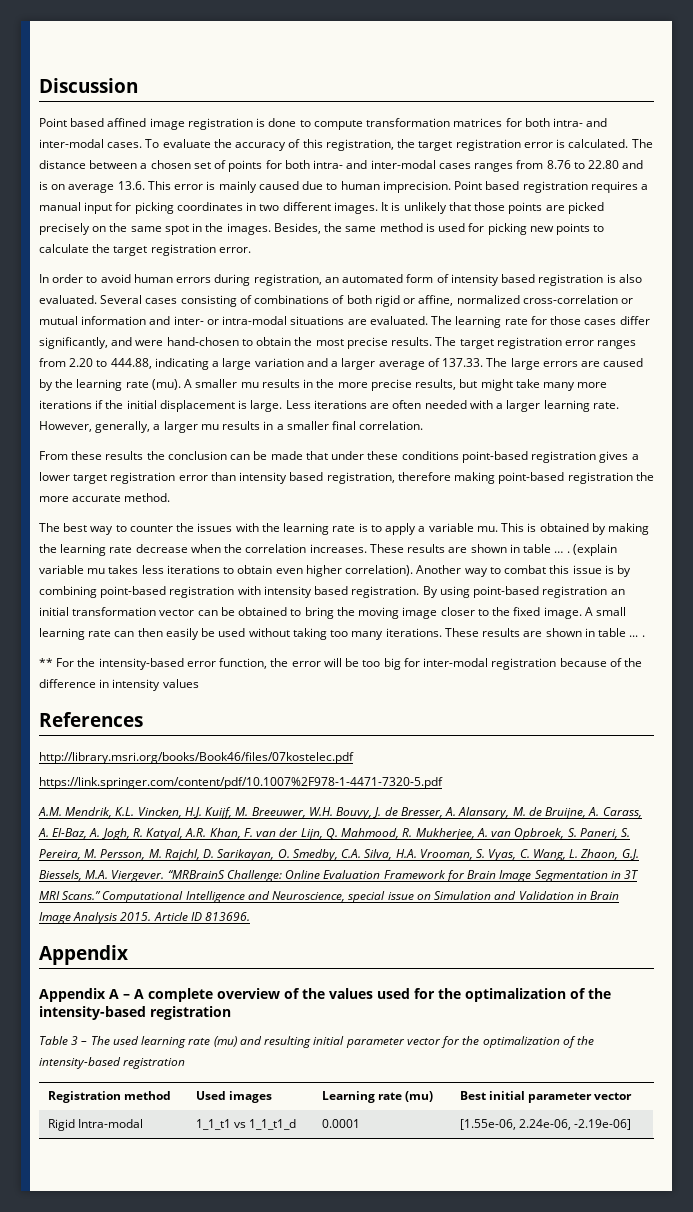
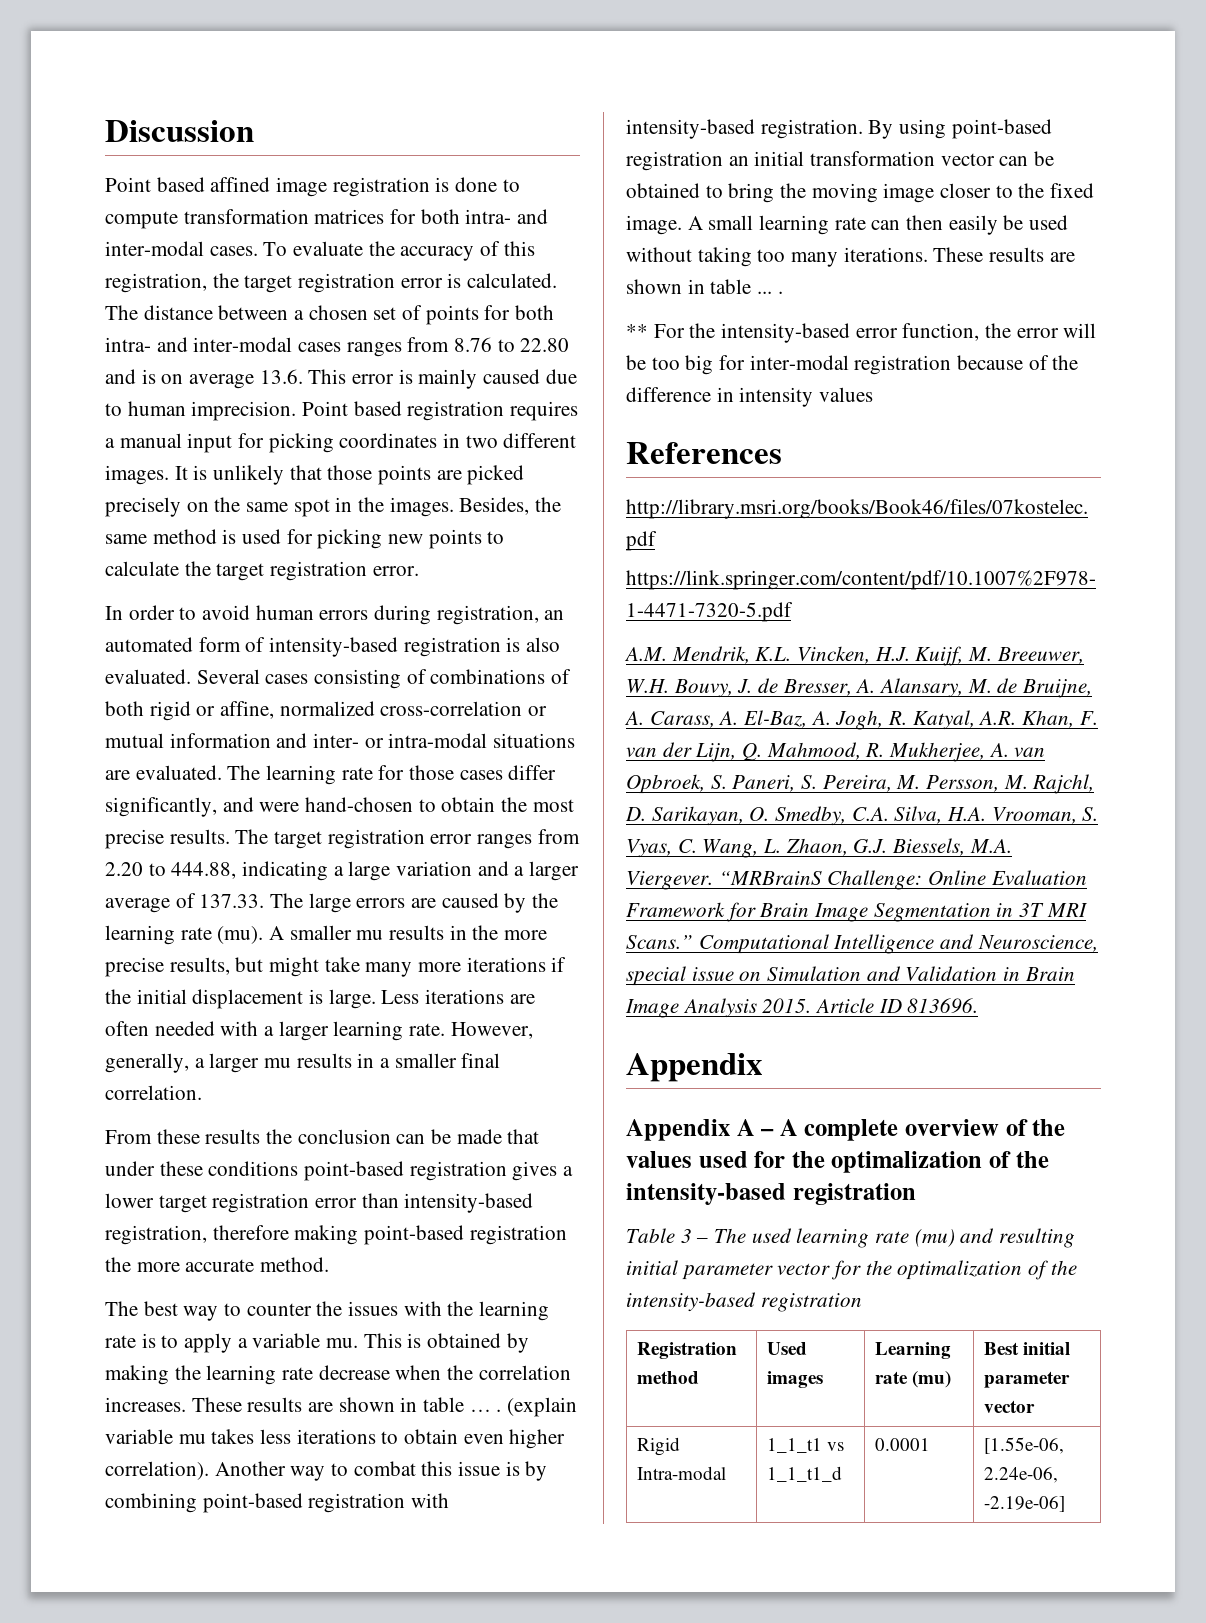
[450,274,536,286] intensity based -> [269,637,399,657] intensity-based
[239,472,324,484] intensity based -> [404,1193,534,1213] intensity-based
[263,586,349,598] intensity based -> [626,119,755,139] intensity-based

